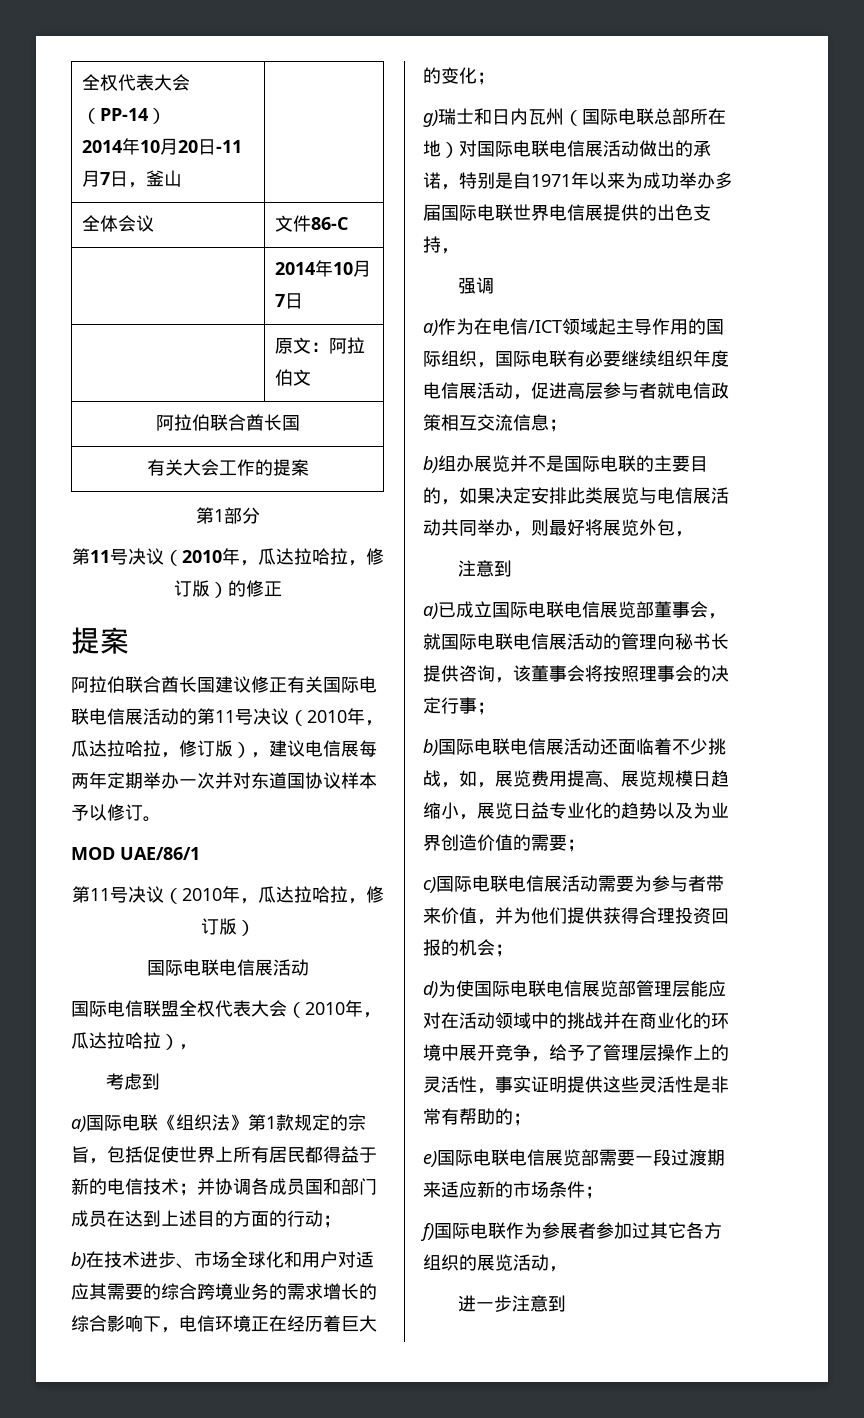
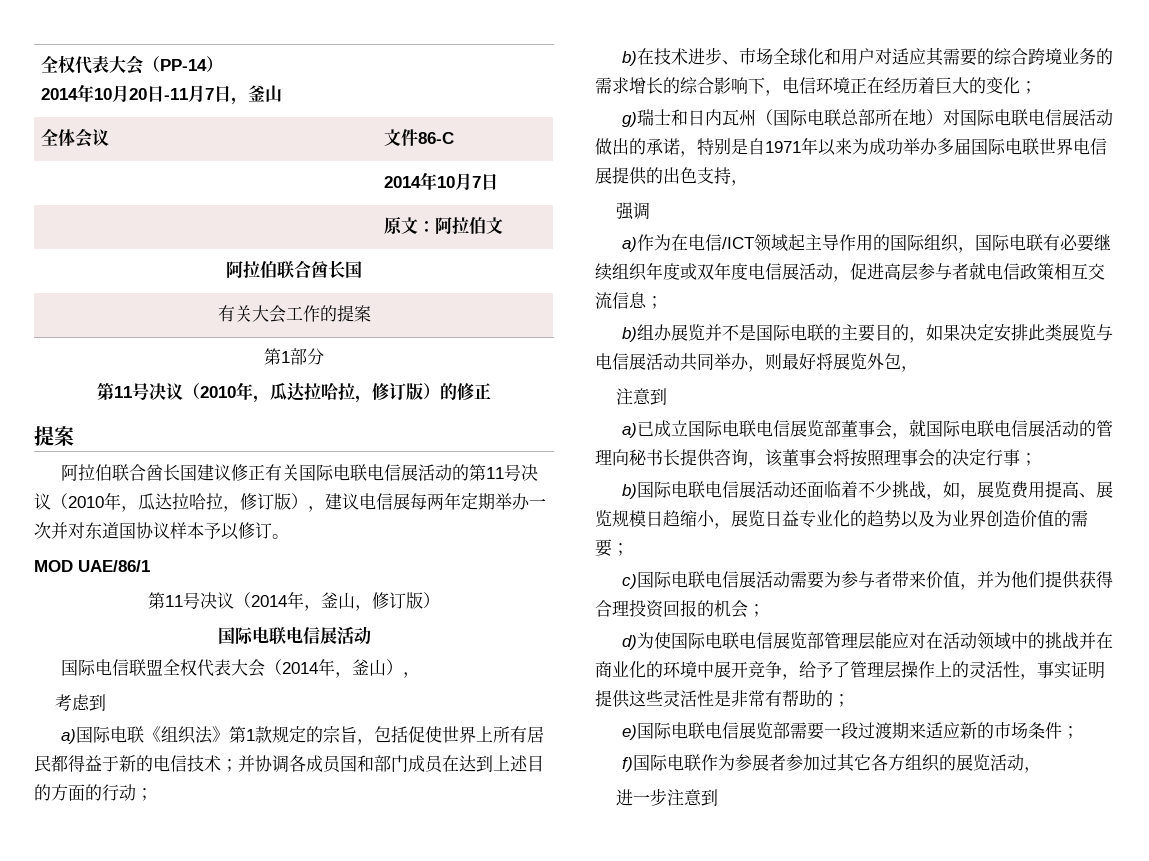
[181,886,348,904] 2010年，瓜达拉哈拉 -> [251,591,355,611] 2014年，釜山
[305,1000,381,1018] [71,1032,161,1049] 2010年，瓜达拉哈拉 -> [282,658,387,678] 2014年，釜山
(729, 358) none -> [680,262,748,280] 或双年度

